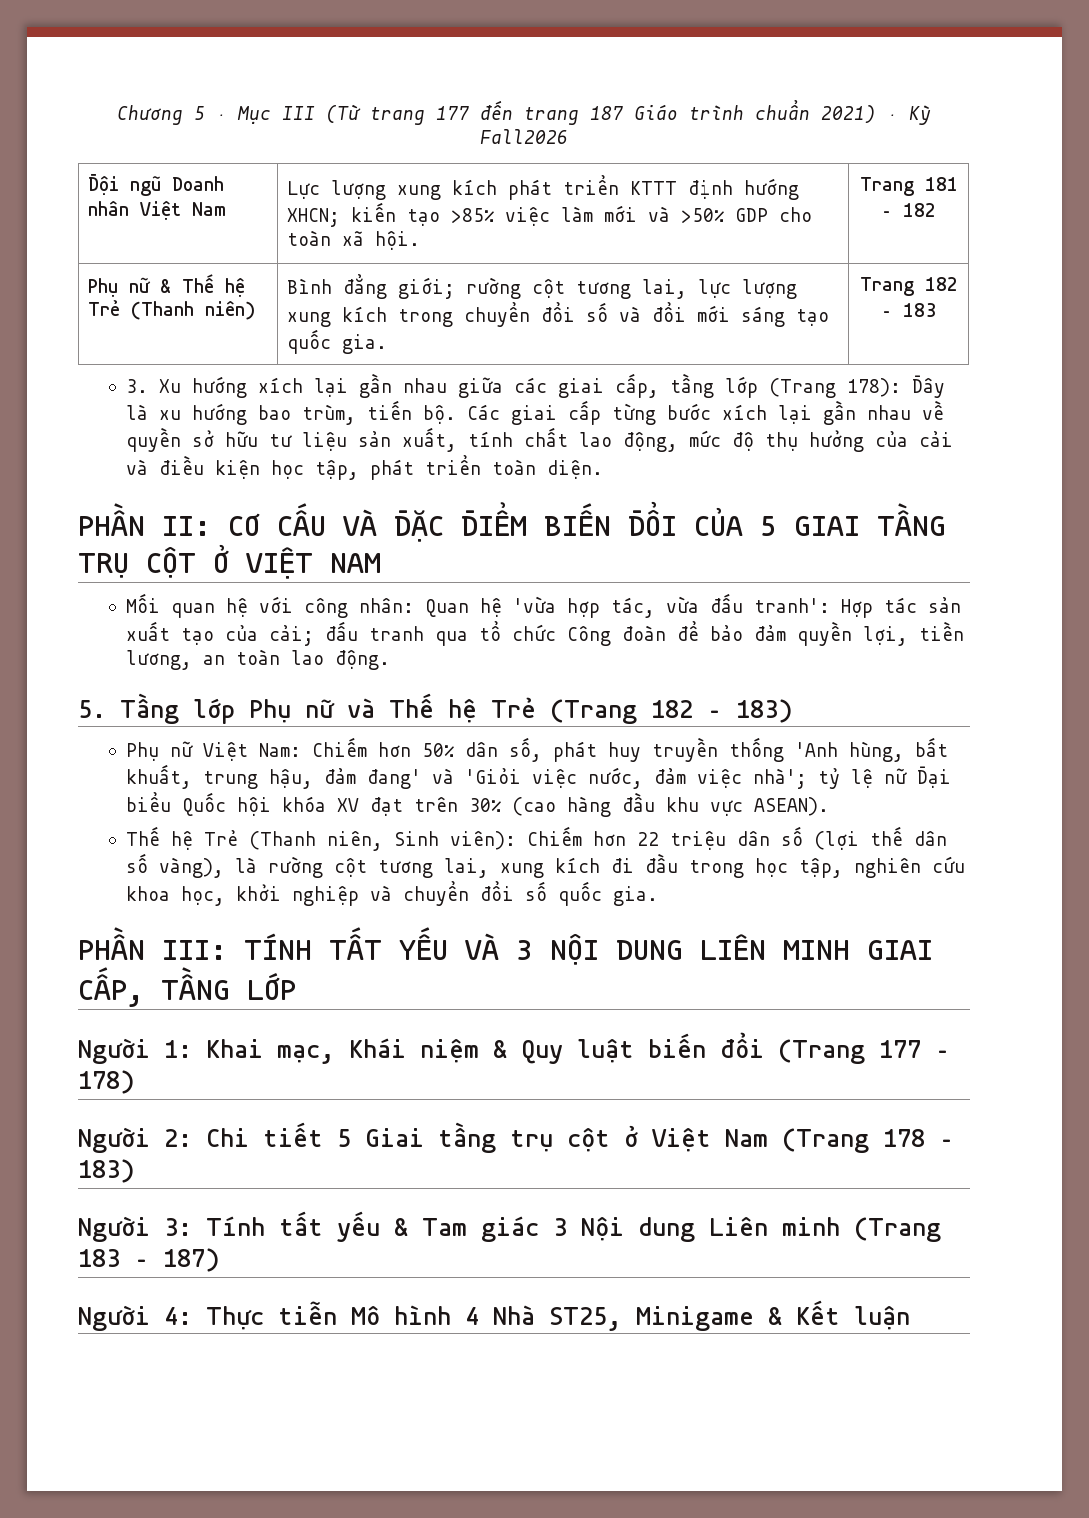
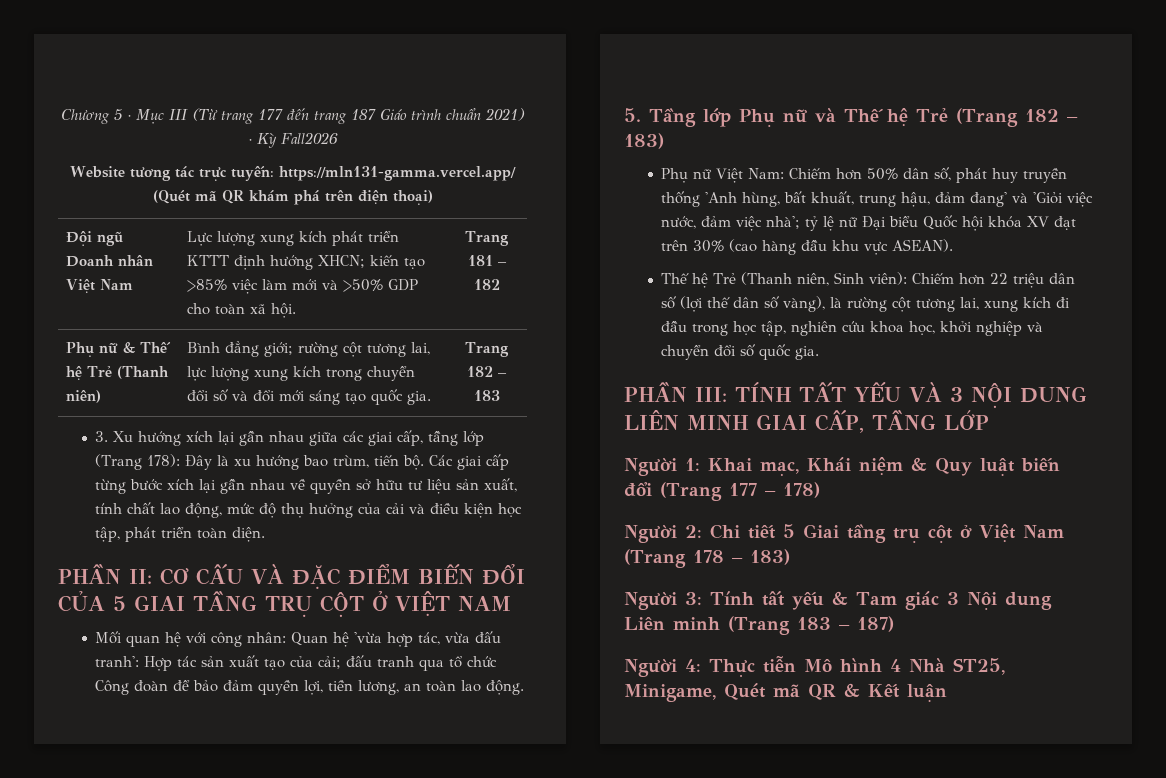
(568, 136) none -> [70,166,516,181] [152,190,433,205] // Website tương tác trực tuyến: https://mln131-gamma.vercel.app/ (Quét mã QR khám phá trên điện thoại)
[636,1306,754,1331] Minigame -> [624,683,836,702] Minigame, Quét mã QR

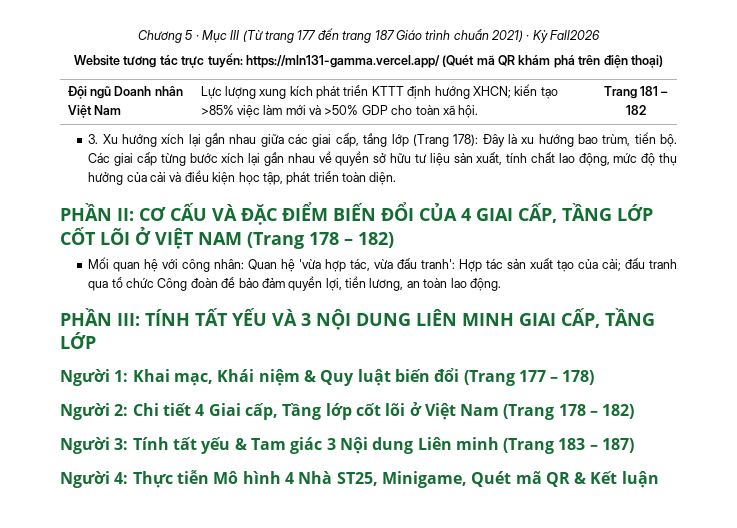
[65,342,171,357] [65,366,169,380] [65,390,101,403] [186,341,430,357] [186,366,415,381] [186,389,431,405] [465,342,510,357] [467,366,507,377] [473,390,500,401] // Phụ nữ & Thế hệ Trẻ (Thanh niên) | Bình đẳng giới; rường cột tương lai, lực lượng xung kích trong chuyển đổi số và đổi mới sáng tạo quốc gia. | Trang 182 – 183 -> (646, 110) none
[113,591,364,617] 5 GIAI TẦNG TRỤ CỘT -> [460,203,653,223] [60,227,130,245] 4 GIAI CẤP, TẦNG LỚP CỐT LÕI
(511, 603) none -> [247,232,394,249] (Trang 178 – 182)
[624,108,1078,127] [624,133,664,149] [661,167,1068,183] [661,191,1094,207] [661,215,1077,231] [661,239,954,255] [661,272,1076,288] [661,296,1071,312] [661,321,1044,336] [661,344,820,360] // 5. Tầng lớp Phụ nữ và Thế hệ Trẻ (Trang 182 – 183) // Phụ nữ Việt Nam: Chiếm hơn 50% dân số, phát huy truyền thống 'Anh hùng, bất khuất, trung hậu, đảm đang' và 'Giỏi việc nước, đảm việc nhà'; tỷ lệ nữ Đại biểu Quốc hội khóa XV đạt trên 30% (cao hàng đầu khu vực ASEAN). // Thế hệ Trẻ (Thanh niên, Sinh viên): Chiếm hơn 22 triệu dân số (lợi thế dân số vàng), là rường cột tương lai, xung kích đi đầu trong học tập, nghiên cứu khoa học, khởi nghiệp và chuyển đổi số quốc gia. -> (501, 284) none
[783,524,953,543] 5 Giai tầng trụ cột -> [195,403,406,420] 4 Giai cấp, Tầng lớp cốt lõi
[749,549,790,565] 183) -> [602,404,635,419] 182)

